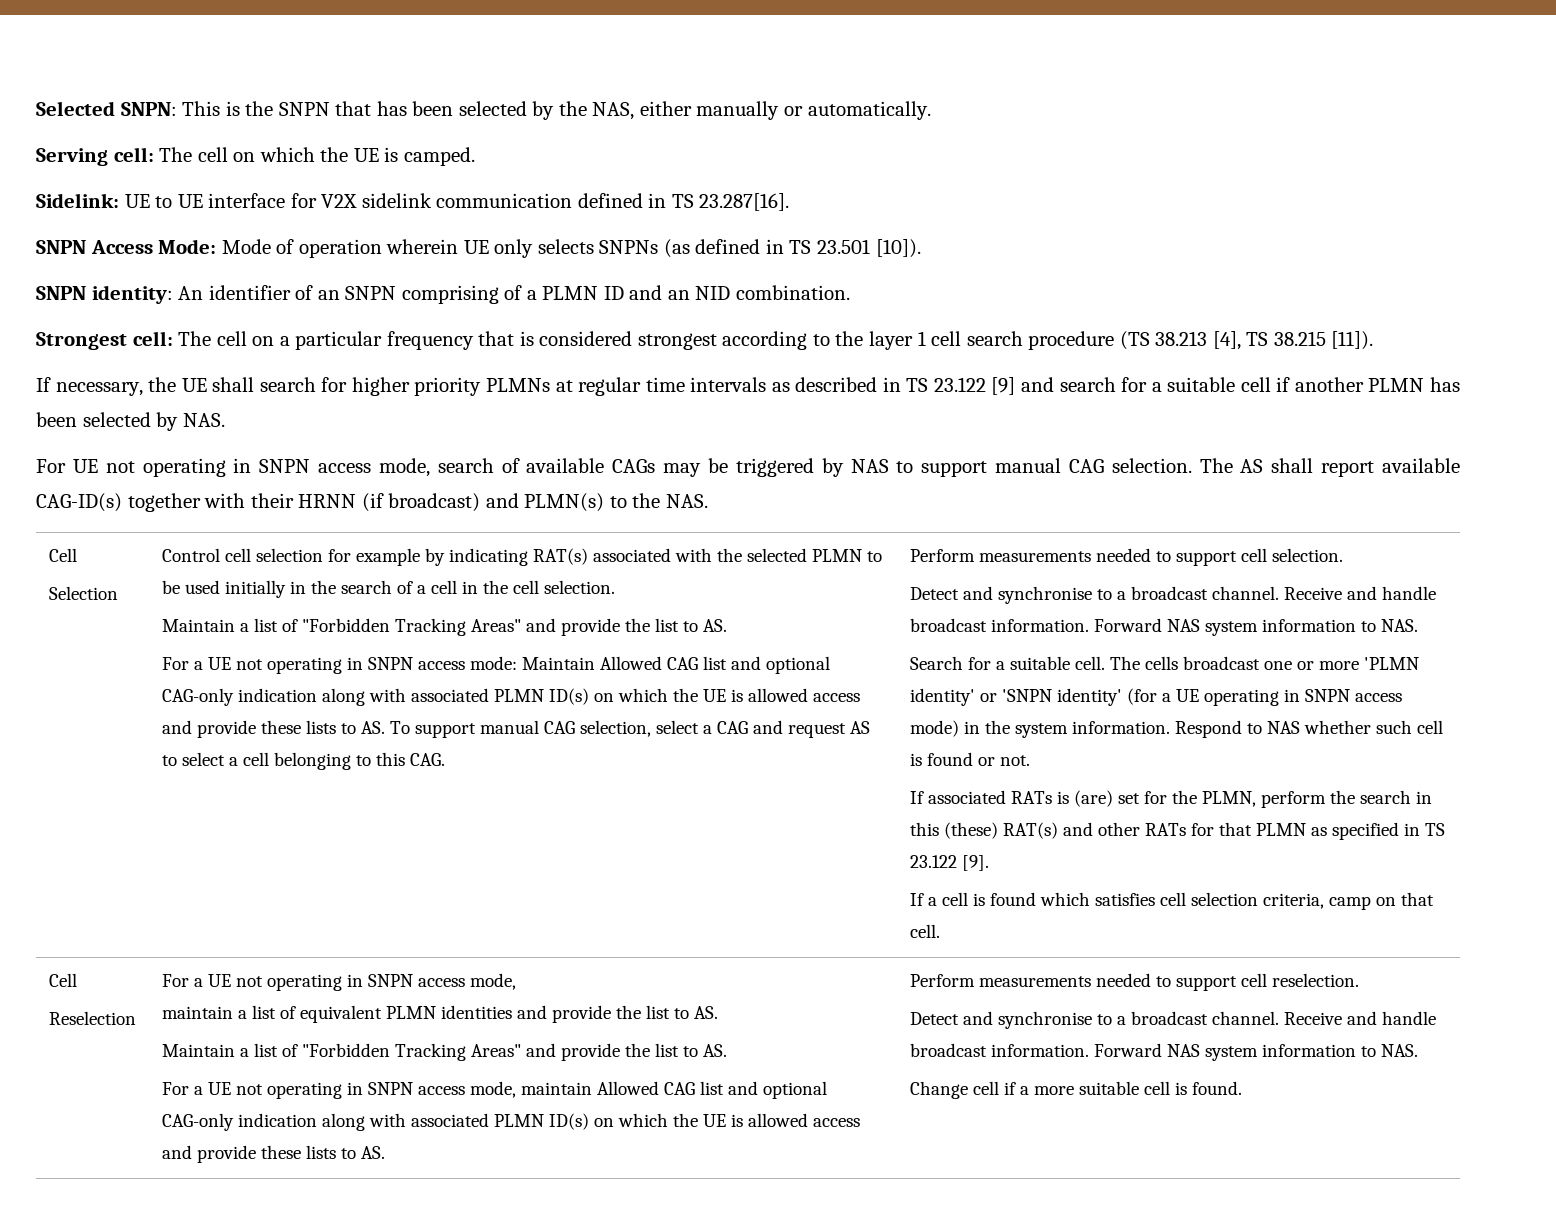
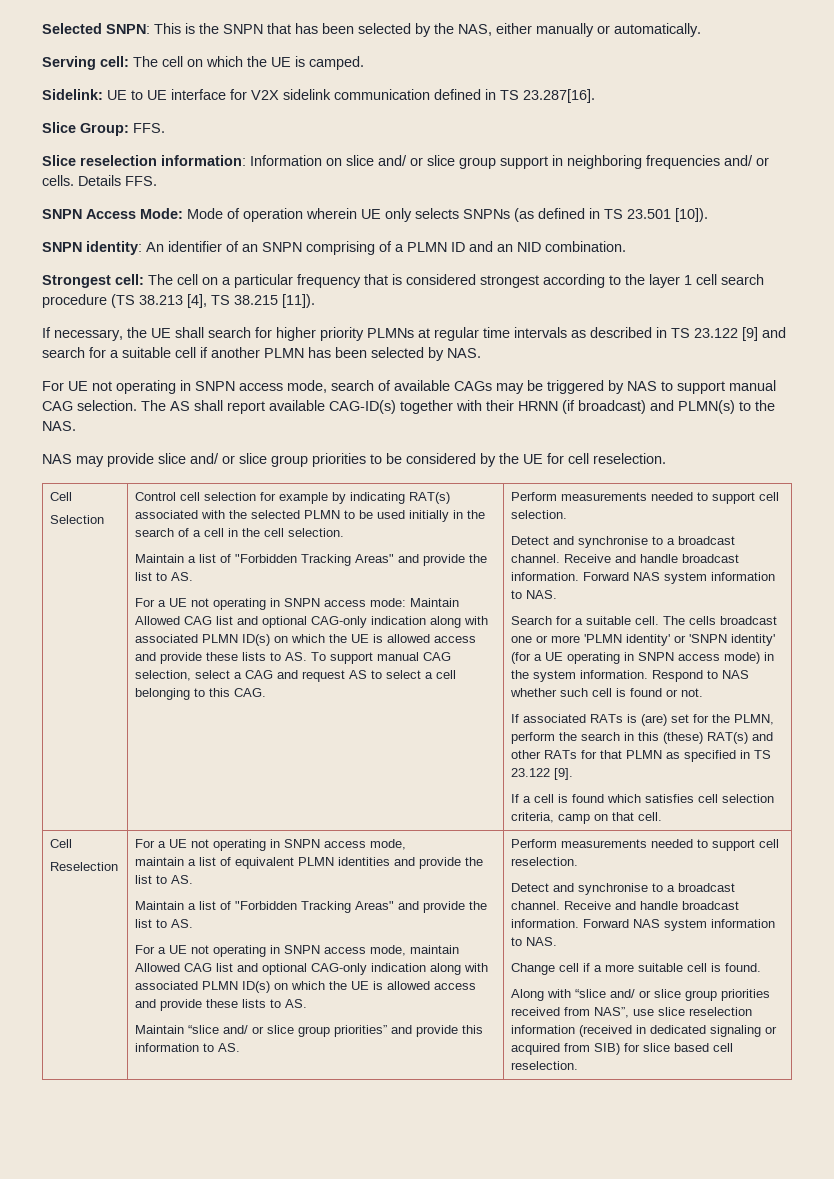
(790, 202) none -> [42,122,165,136] [42,155,769,169] [42,175,157,186] // Slice Group: FFS. // Slice reselection information: Information on slice and/ or slice group support in neighboring frequencies and/ or cells. Details FFS.
(708, 501) none -> [42,453,666,467] // NAS may provide slice and/ or slice group priorities to be considered by the UE for cell reselection.
(385, 1152) none -> [135,1025,484,1037] [135,1043,241,1052] // Maintain “slice and/ or slice group priorities” and provide this information to AS.
(1242, 1088) none -> [511,989,771,1001] [511,1007,753,1018] [511,1025,778,1037] [511,1043,734,1055] [511,1061,579,1070] // Along with “slice and/ or slice group priorities received from NAS”, use slice reselection information (received in dedicated signaling or acquired from SIB) for slice based cell reselection.

